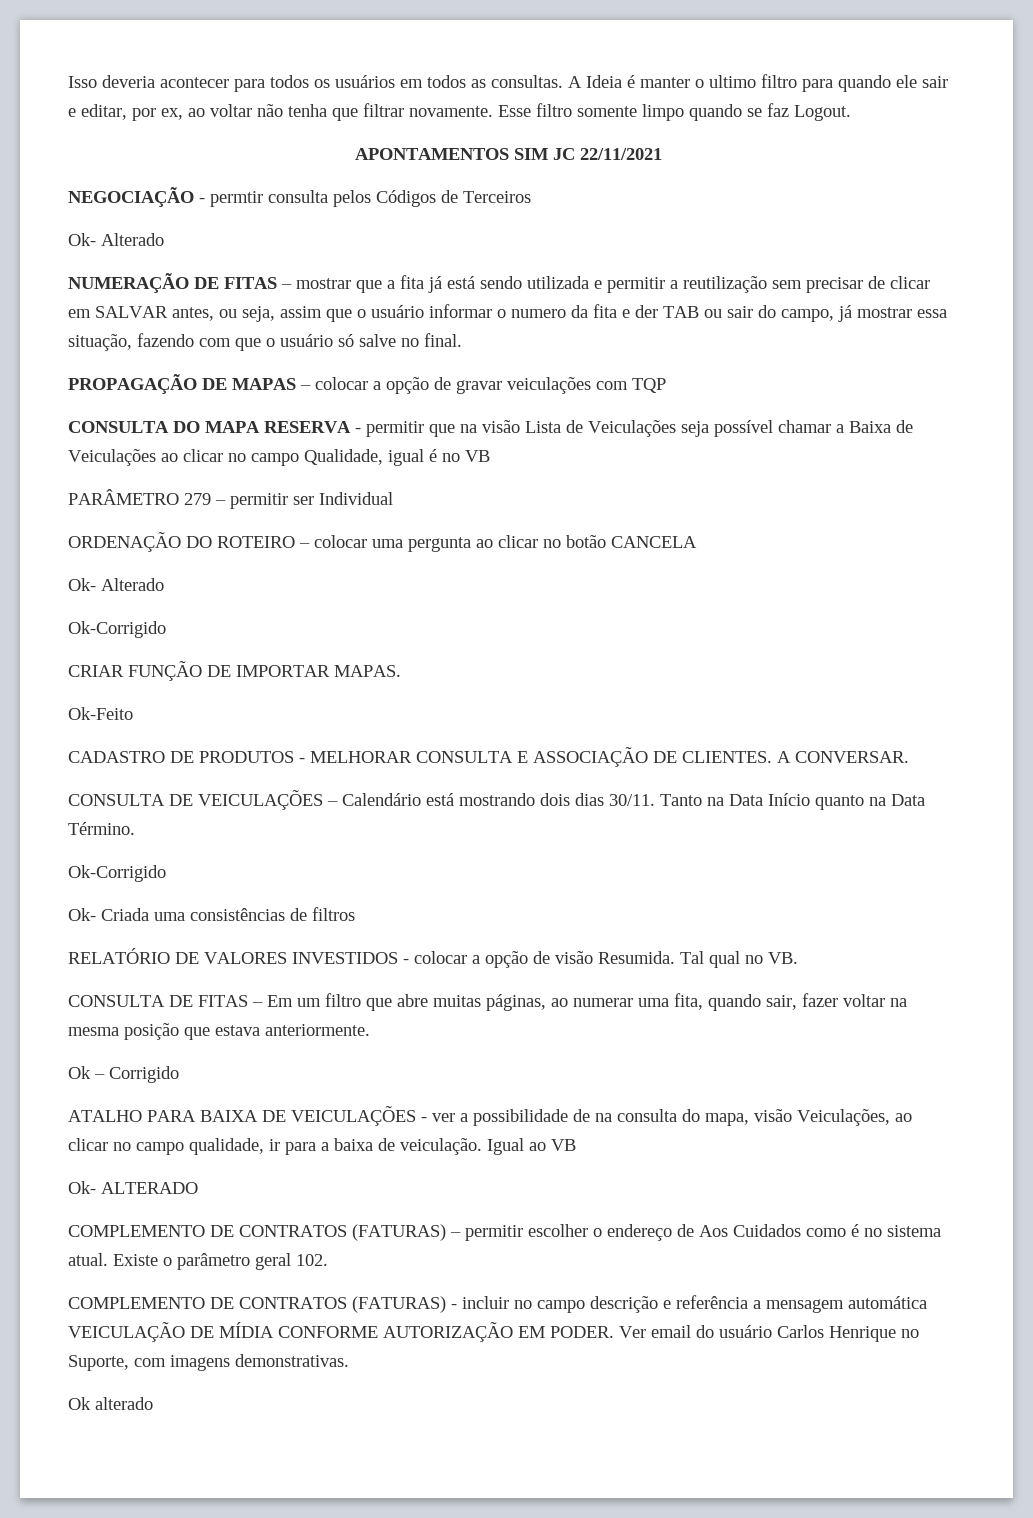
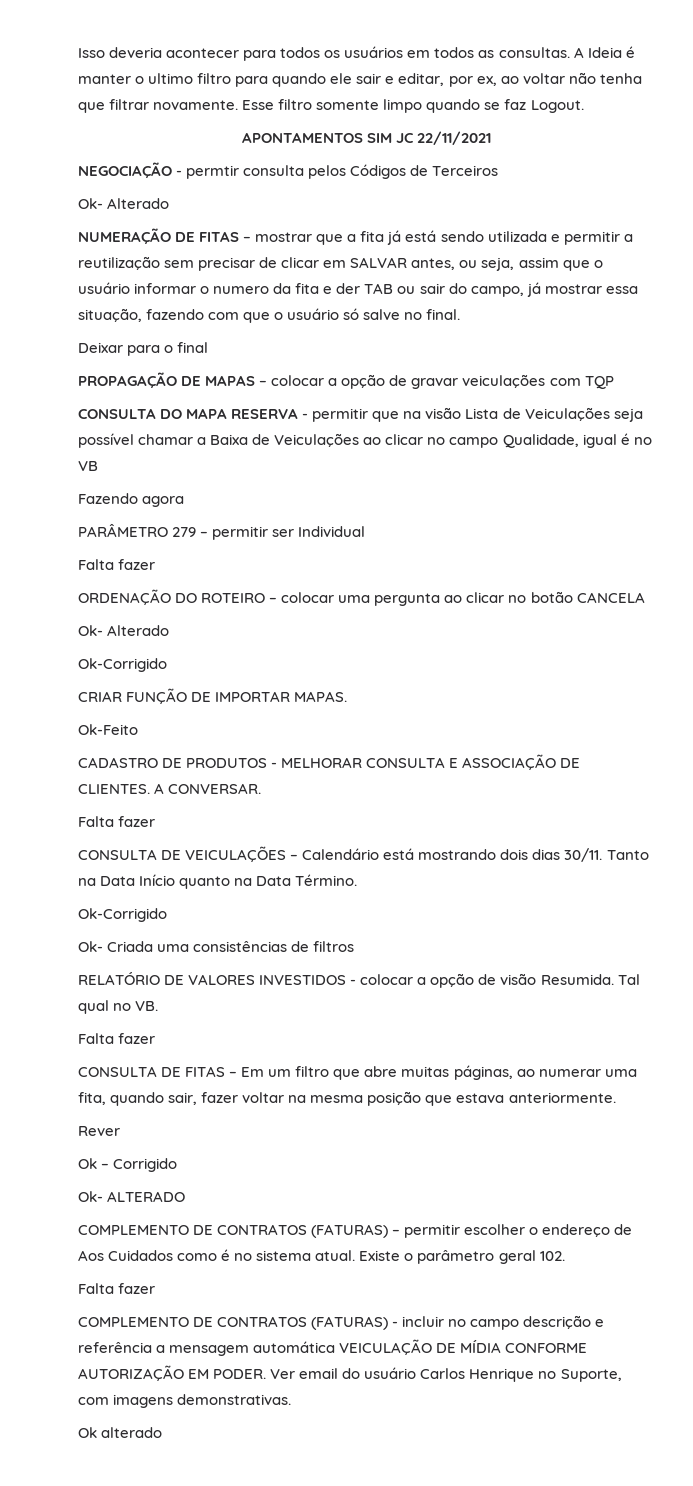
(462, 340) none -> [78,342,209,356] // Deixar para o final
(490, 456) none -> [78,493,185,507] // Fazendo agora
(393, 498) none -> [78,559,156,570] // Falta fazer
(909, 757) none -> [78,816,156,827] // Falta fazer
(798, 958) none -> [78,1033,156,1044] // Falta fazer
(370, 1030) none -> [78,1126,120,1136] // Rever
[68,1106,912,1126] [68,1138,576,1155] // ATALHO PARA BAIXA DE VEICULAÇÕES - ver a possibilidade de na consulta do mapa, visão Veiculações, ao clicar no campo qualidade, ir para a baixa de veiculação. Igual ao VB -> (178, 1165) none
(328, 1260) none -> [78,1283,156,1294] // Falta fazer

